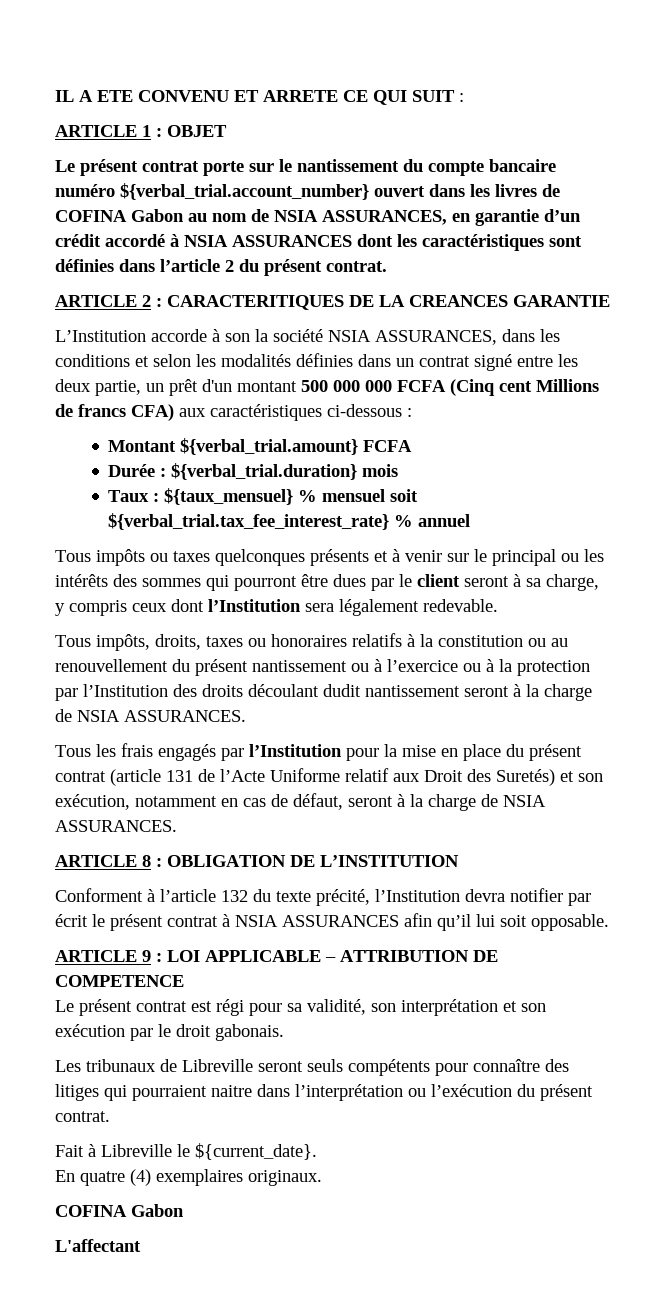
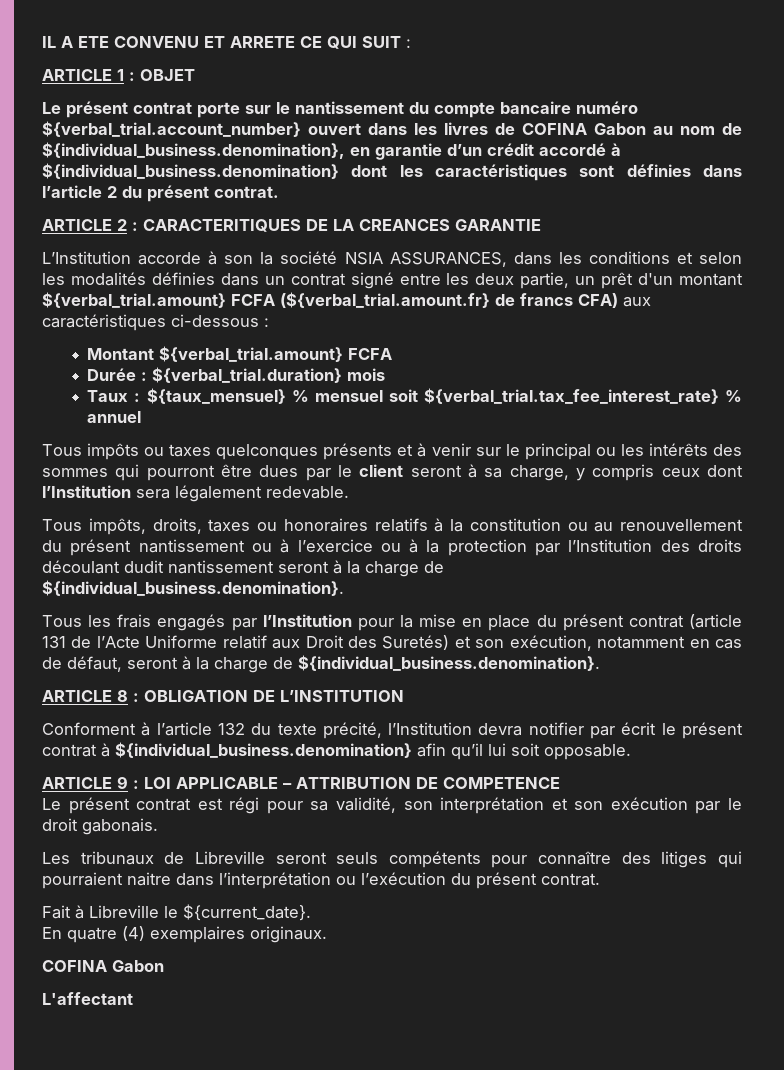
[274,210,447,225] NSIA ASSURANCES, -> [42,142,345,159] ${individual_business.denomination},
[184,235,352,247] NSIA ASSURANCES -> [42,163,339,179] ${individual_business.denomination}
[301,379,599,396] 500 000 000 FCFA (Cinq cent Millions -> [42,292,490,308] ${verbal_trial.amount} FCFA (${verbal_trial.amount.fr}
[77,710,246,722] NSIA ASSURANCES. -> [42,580,344,596] ${individual_business.denomination}.
[503,795,546,807] [55,820,177,832] NSIA ASSURANCES. -> [298,655,600,671] ${individual_business.denomination}.
[235,915,399,927] NSIA ASSURANCES -> [115,742,412,758] ${individual_business.denomination}

